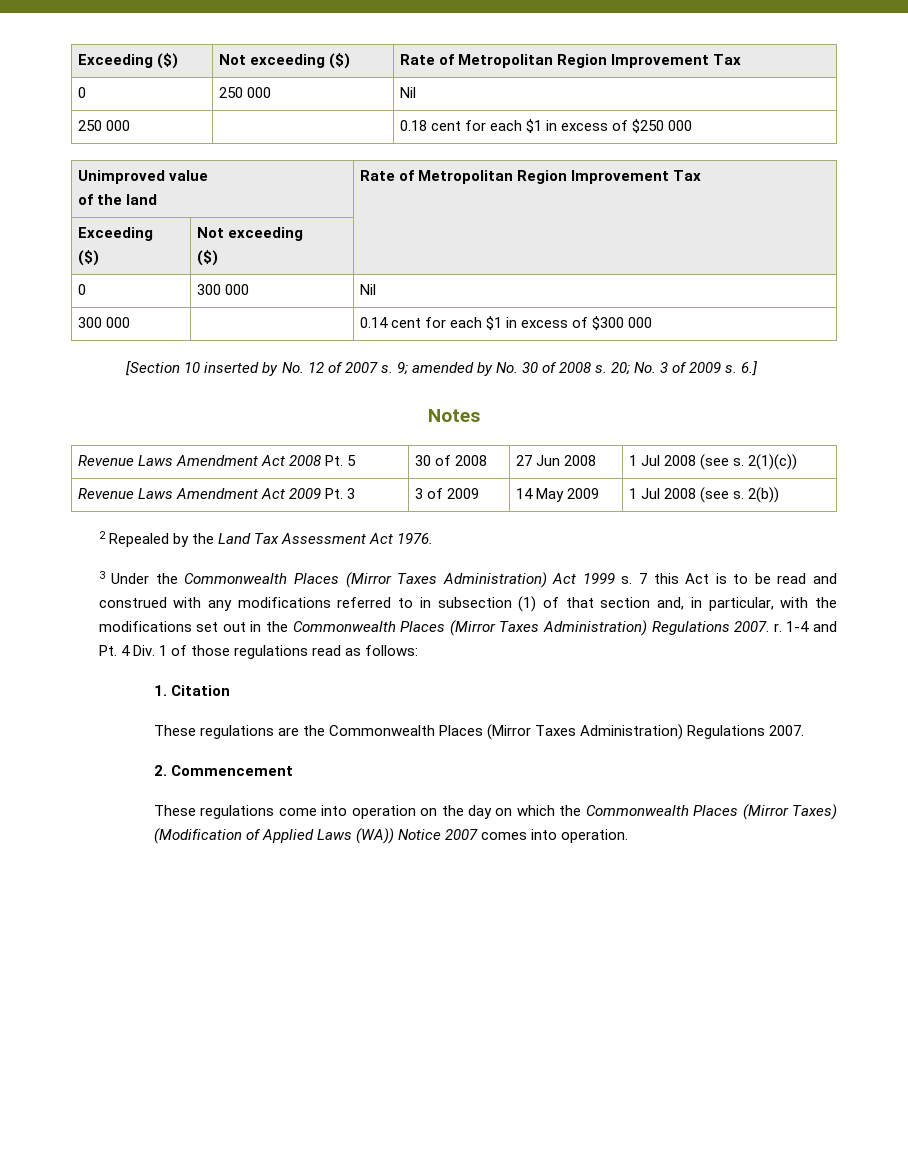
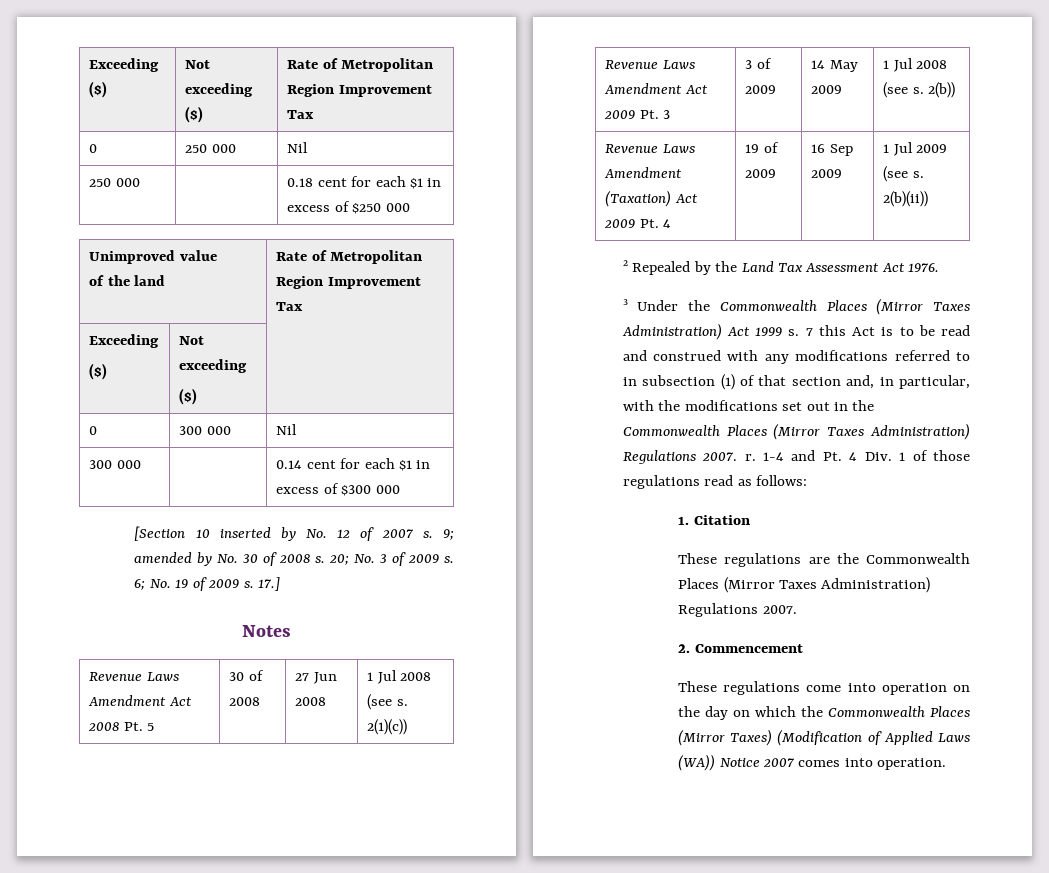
[741,361,758,376] 6.] -> [134,577,281,591] 6; No. 19 of 2009 s. 17.]
(780, 495) none -> [605,144,695,153] [604,167,683,178] [605,190,698,207] [604,219,672,229] [745,142,779,153] [745,169,777,178] [811,144,853,156] [811,169,843,178] [883,142,948,156] [883,166,924,182] [883,191,929,207] // Revenue Laws Amendment (Taxation) Act 2009 Pt. 4 | 19 of 2009 | 16 Sep 2009 | 1 Jul 2009 (see s. 2(b)(ii))

